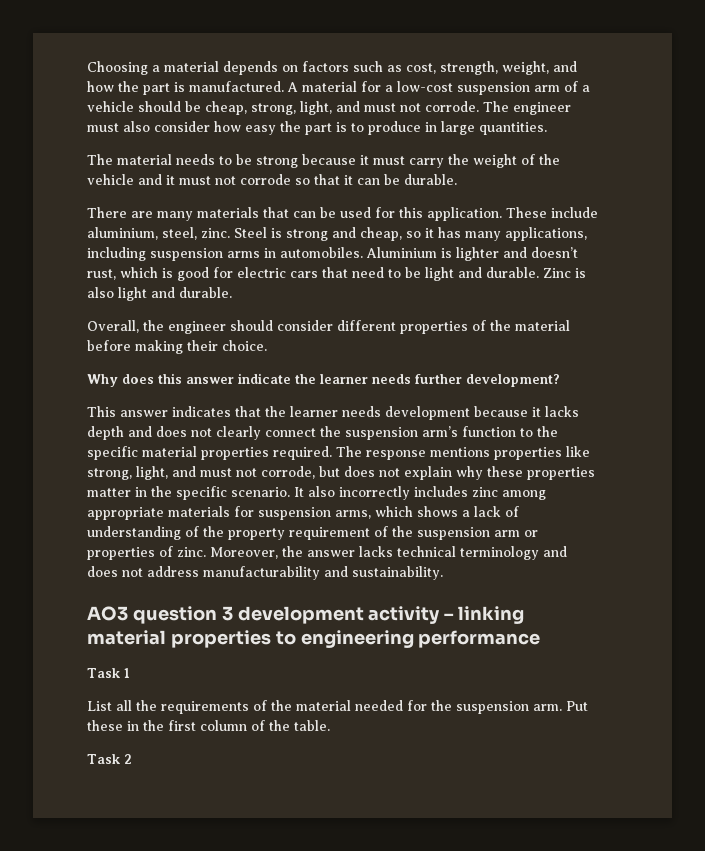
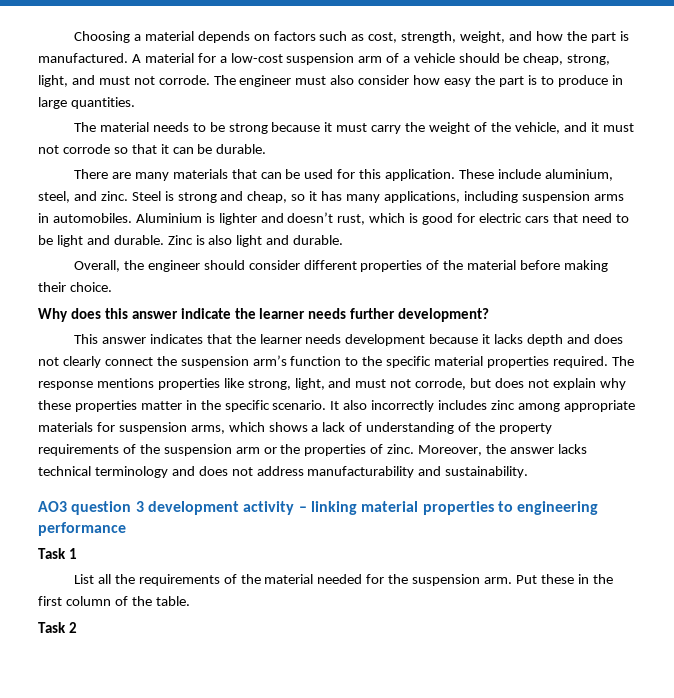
[87,174,134,185] vehicle -> [514,122,560,134] vehicle,
(197, 233) none -> [73,191,97,201] and
[289,527,370,540] requirement -> [38,444,119,456] requirements
(538, 533) none -> [280,444,301,454] the

